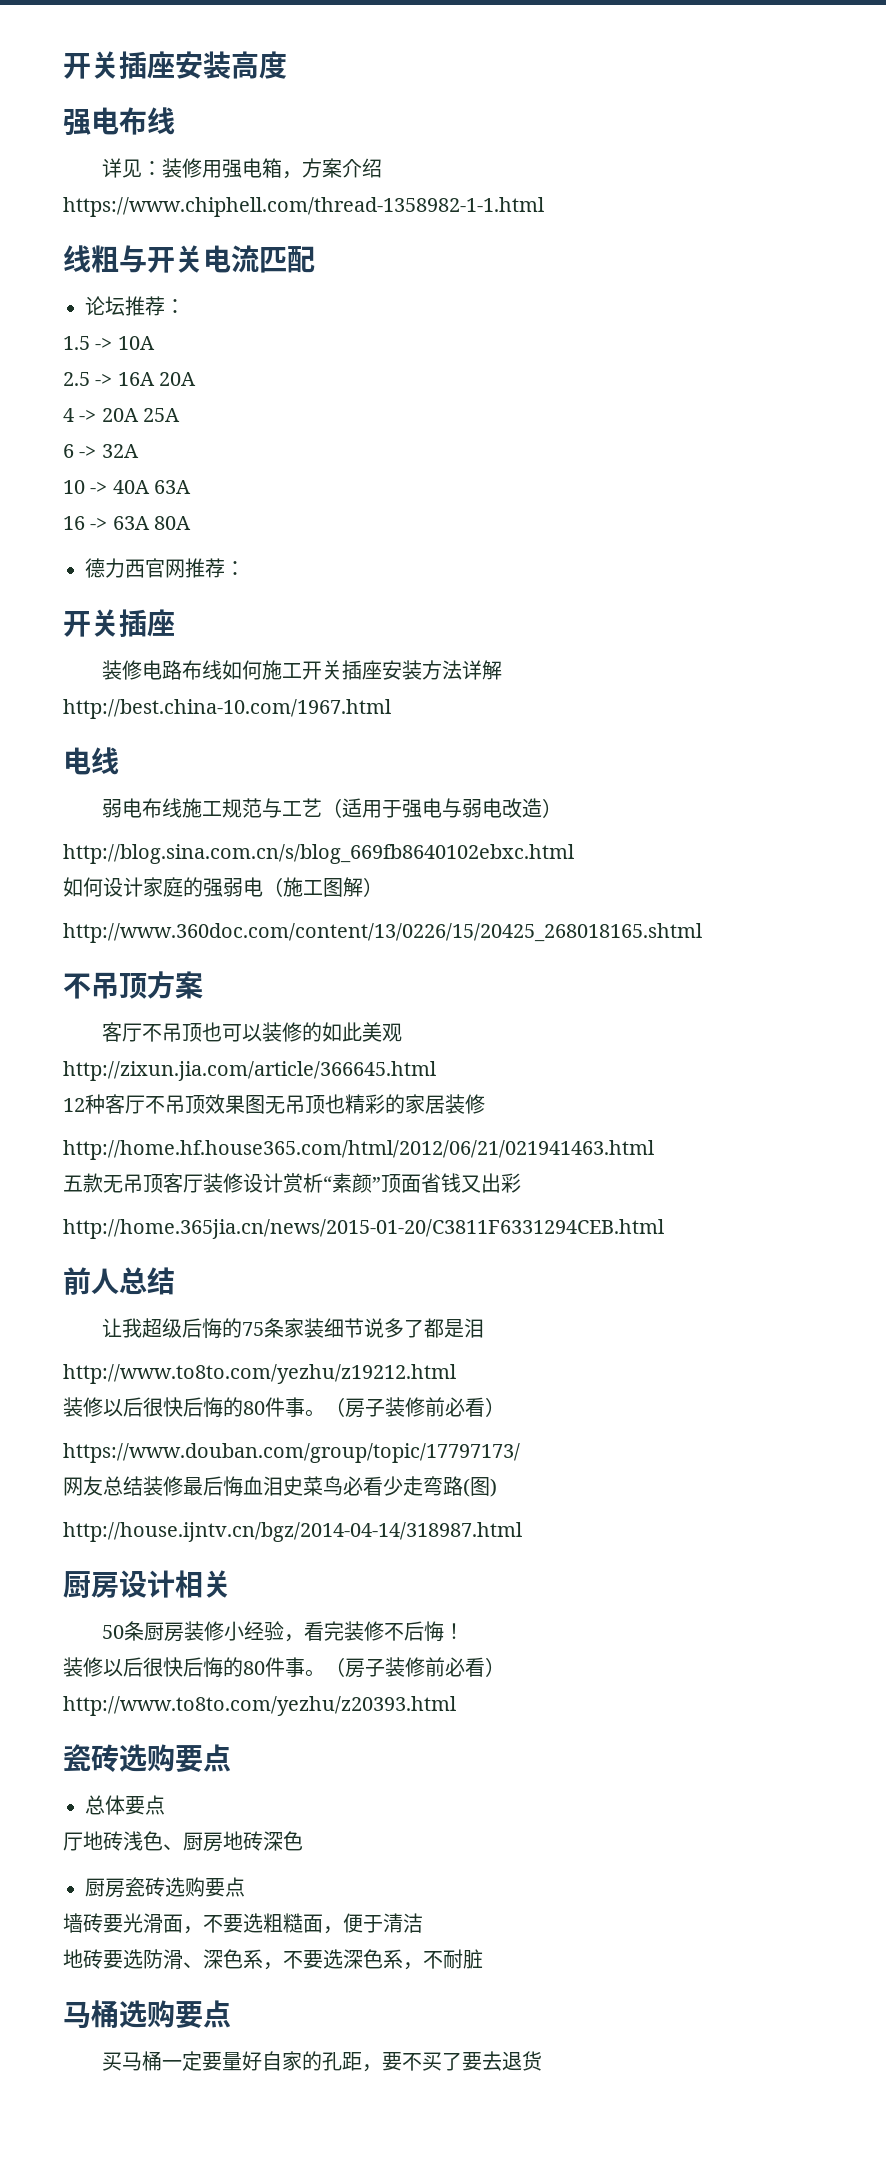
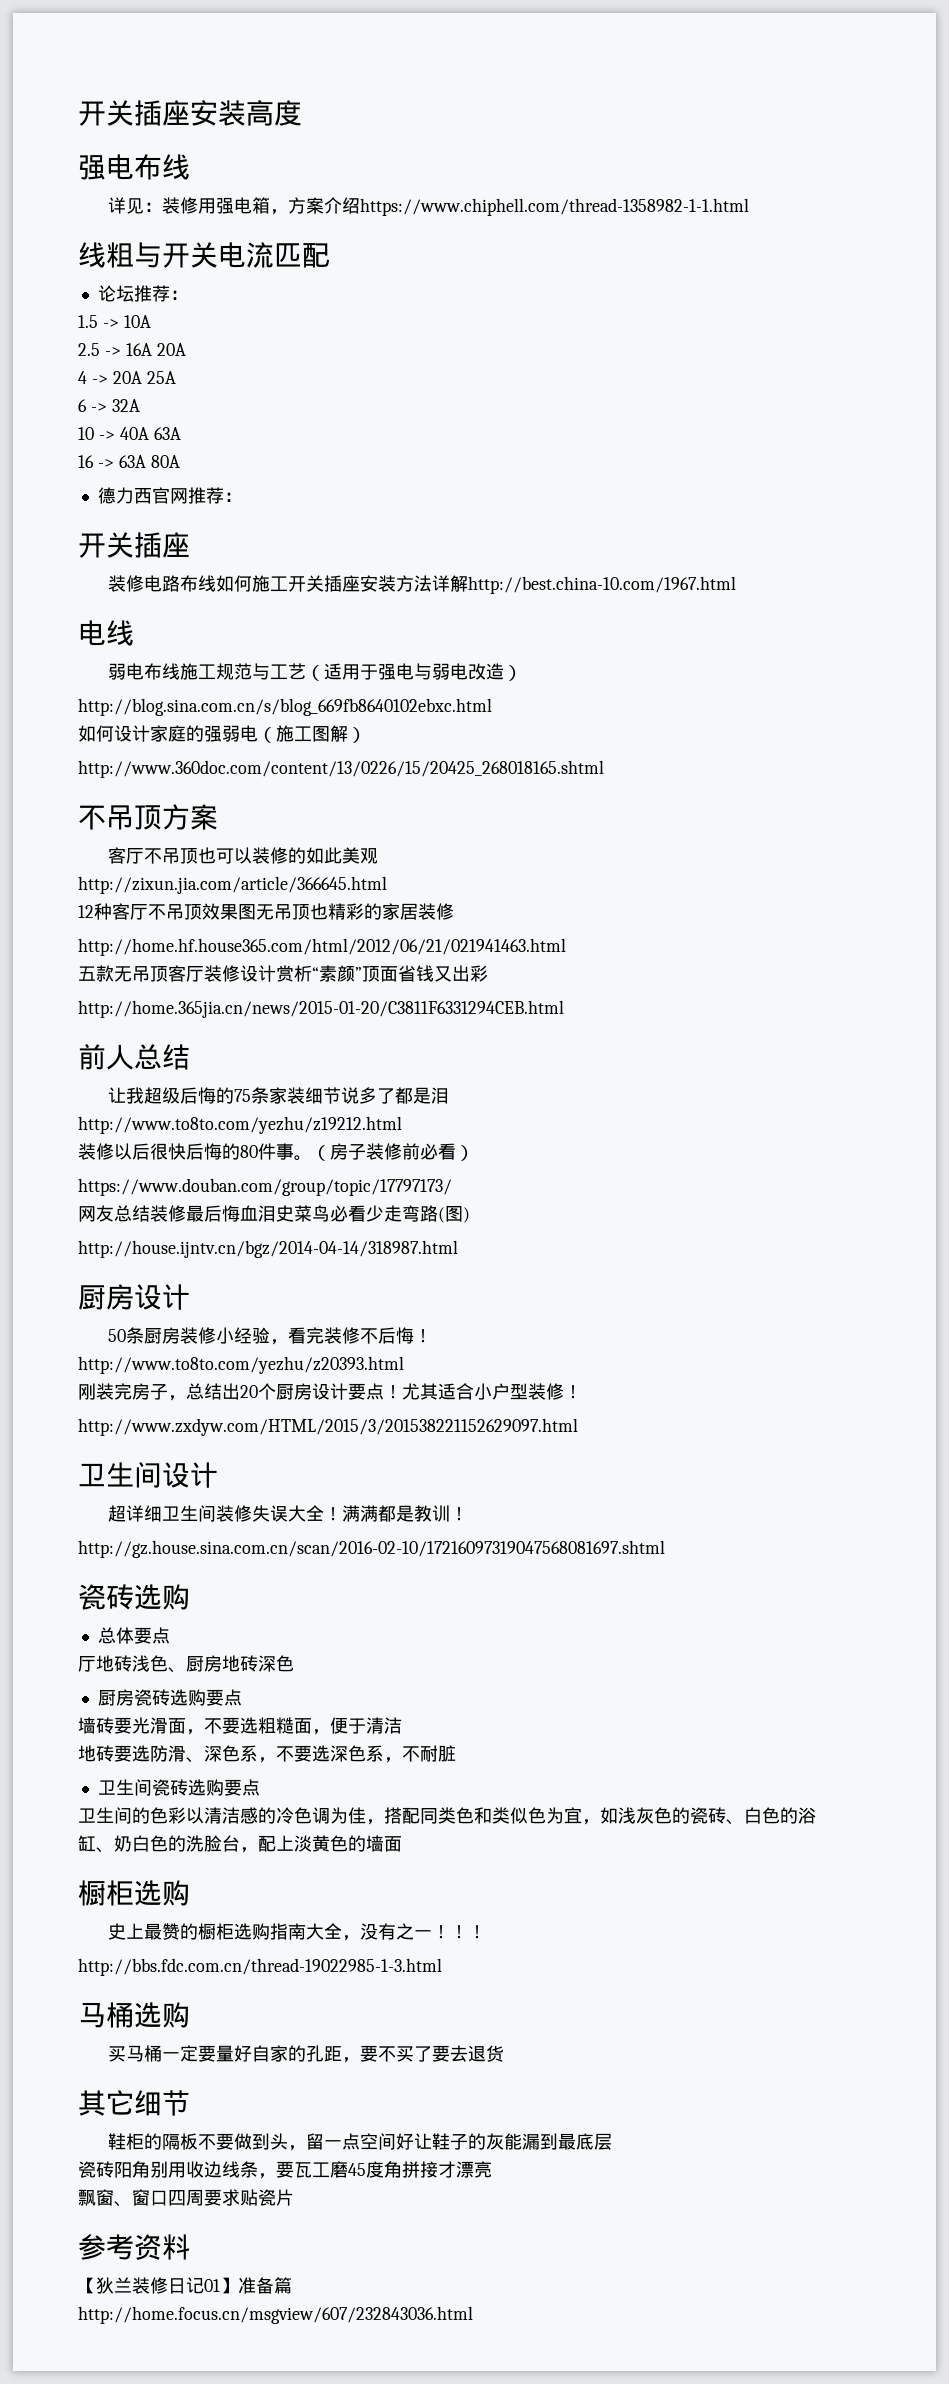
[175,1570,231,1598] 相关 -> (190, 1297) none
[63,1657,505,1678] [63,1696,456,1716] [63,1744,231,1772] 装修以后很快后悔的80件事。（房子装修前必看）http://www.to8to.com/yezhu/z20393.html // 瓷砖选购要点 -> [78,1356,404,1374] [78,1383,582,1401] [78,1418,578,1436] [78,1462,218,1488] [108,1505,469,1522] [78,1540,665,1558] [78,1584,190,1610] http://www.to8to.com/yezhu/z20393.html // 刚装完房子，总结出20个厨房设计要点！尤其适合小户型装修！ // http://www.zxdyw.com/HTML/2015/3/201538221152629097.html // 卫生间设计 // 超详细卫生间装修失误大全！满满都是教训！ // http://gz.house.sina.com.cn/scan/2016-02-10/17216097319047568081697.shtml // 瓷砖选购
(483, 1959) none -> [97,1779,260,1796] [78,1807,816,1825] [78,1835,402,1853] [78,1880,190,1906] [108,1923,487,1941] [78,1958,442,1976] // 卫生间瓷砖选购要点 // 卫生间的色彩以清洁感的冷色调为佳，搭配同类色和类似色为宜，如浅灰色的瓷砖、白色的浴缸、奶白色的洗脸台，配上淡黄色的墙面 // 橱柜选购 // 史上最赞的橱柜选购指南大全，没有之一！！！ // http://bbs.fdc.com.cn/thread-19022985-1-3.html
[175,2000,231,2028] 要点 -> (190, 2015) none
(543, 2061) none -> [78,2090,190,2116] [108,2133,613,2151] [78,2161,492,2179] [78,2189,294,2207] [78,2234,190,2260] [78,2277,292,2294] [78,2306,473,2324] // 其它细节 // 鞋柜的隔板不要做到头，留一点空间好让鞋子的灰能漏到最底层 // 瓷砖阳角别用收边线条，要瓦工磨45度角拼接才漂亮 // 飘窗、窗口四周要求贴瓷片 // 参考资料 // 【狄兰装修日记01】准备篇 // http://home.focus.cn/msgview/607/232843036.html

